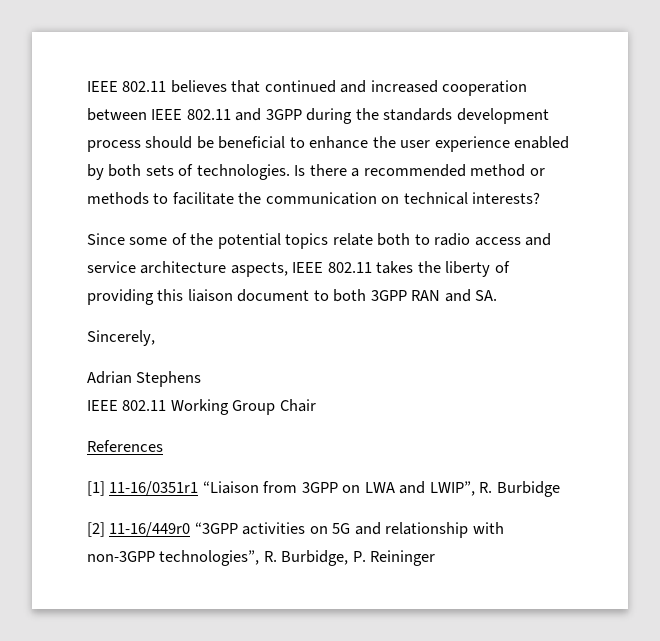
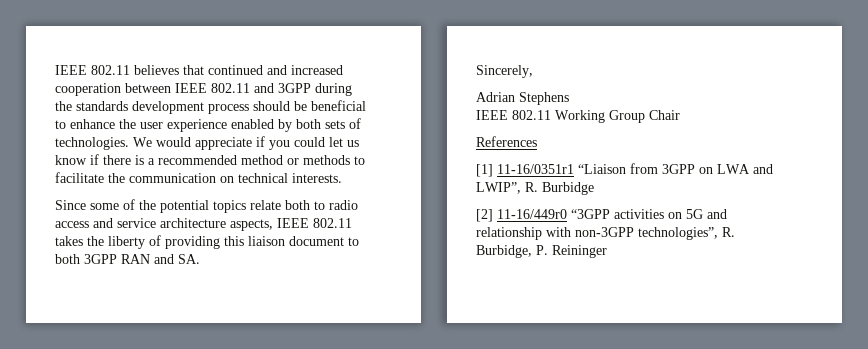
[294,164,347,176] Is there -> [133,136,359,150] [55,154,144,165] We would appreciate if you could let us know if there is
[472,192,541,204] interests? -> [292,173,342,183] interests.

